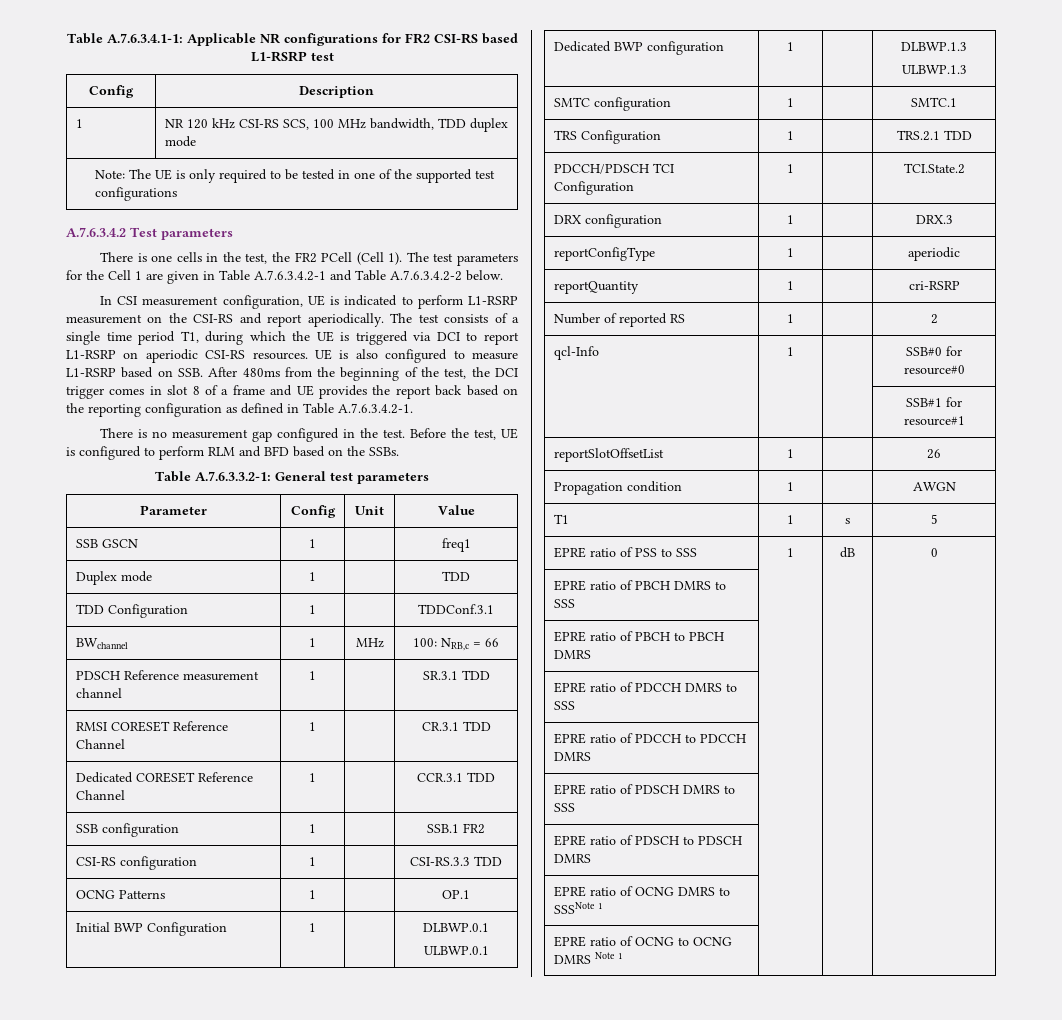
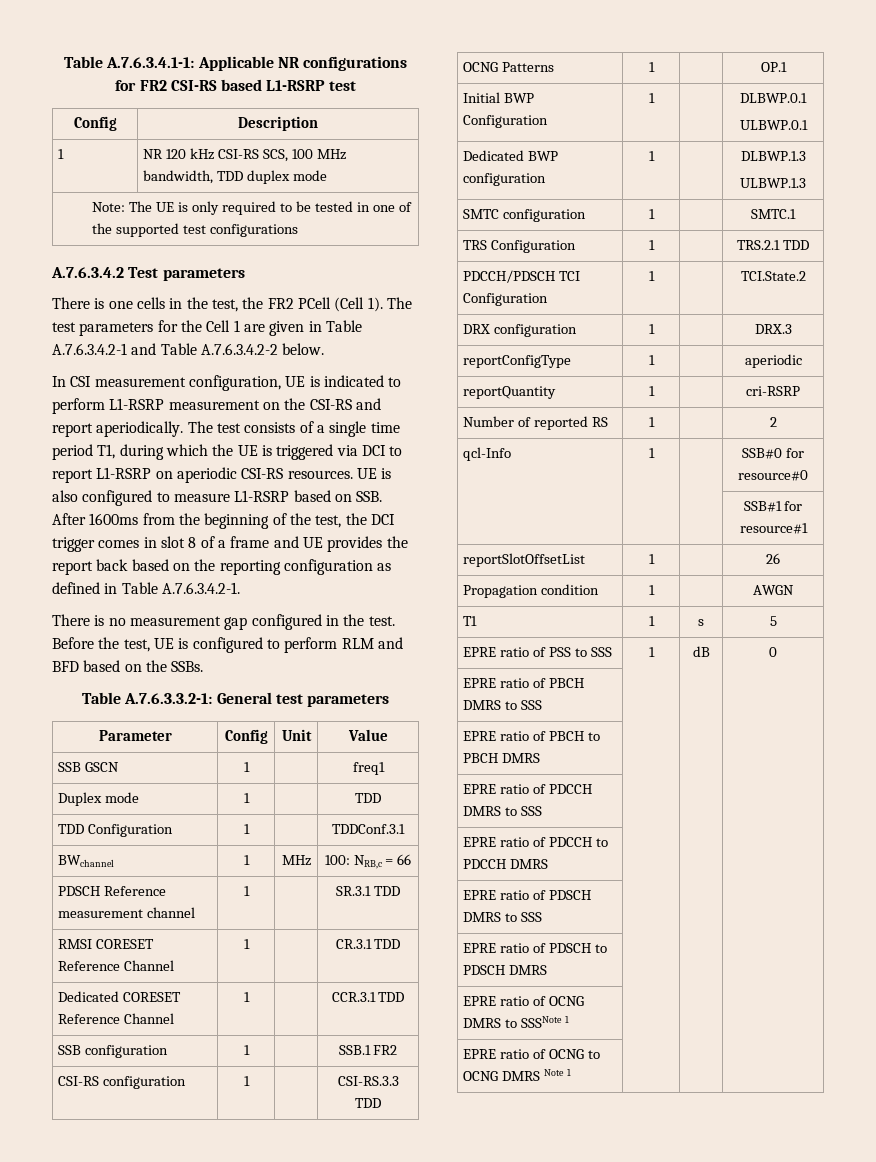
[242,368,280,377] 480ms -> [89,513,139,525] 1600ms

